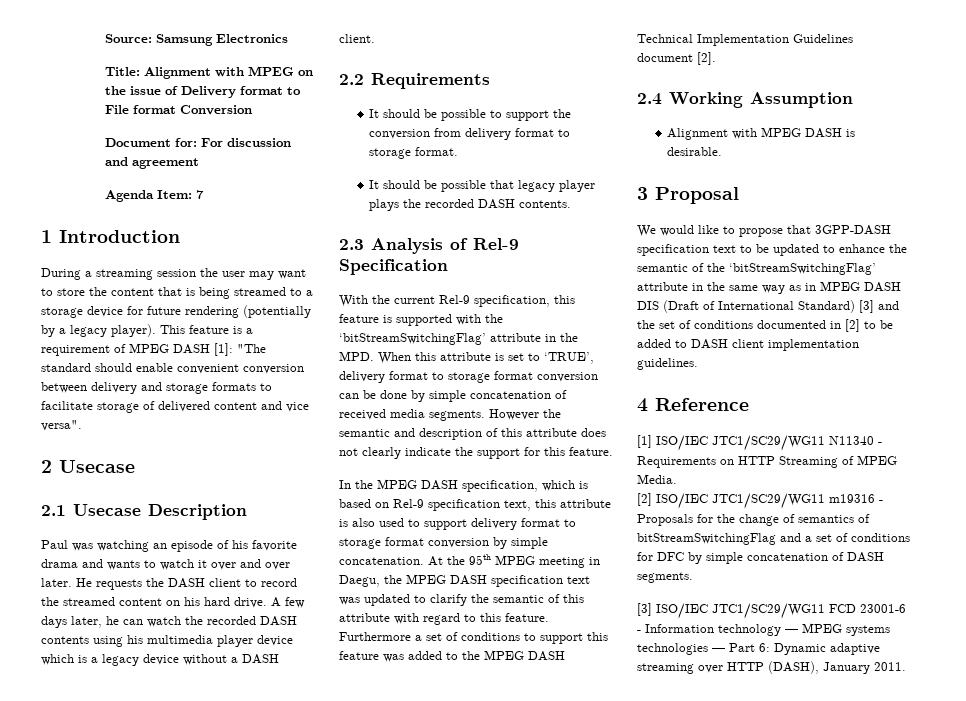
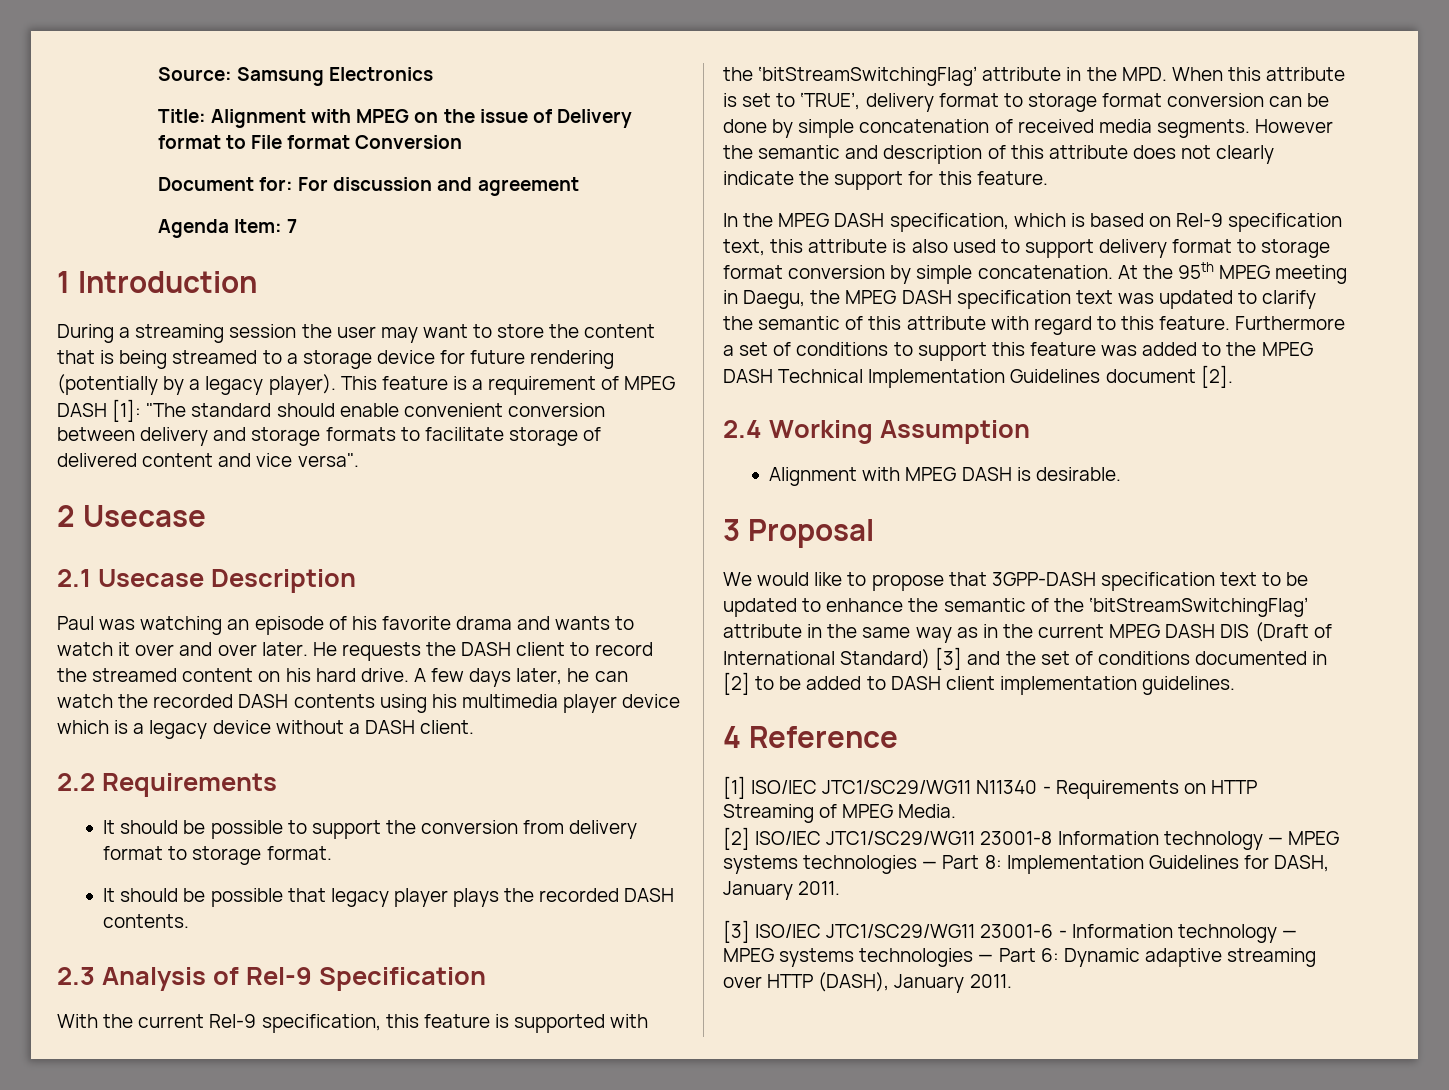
(816, 287) none -> [1002,624,1105,638] the current
[829,494,883,503] [637,514,870,526] [637,533,910,545] [637,552,884,564] [637,572,693,583] m19316 - Proposals for the change of semantics of bitStreamSwitchingFlag and a set of conditions for DFC by simple concatenation of DASH segments. -> [980,831,1339,850] [723,855,1330,874] [723,881,841,900] 23001-8 Information technology — MPEG systems technologies — Part 8: Implementation Guidelines for DASH, January 2011.
[829,604,856,613] FCD -> (976, 931) none

